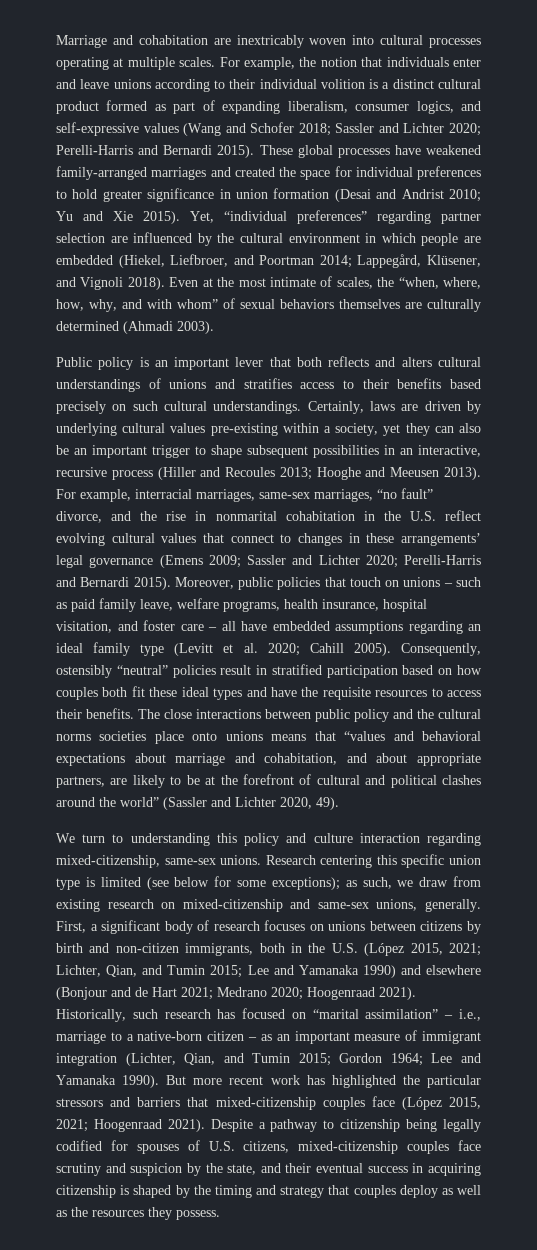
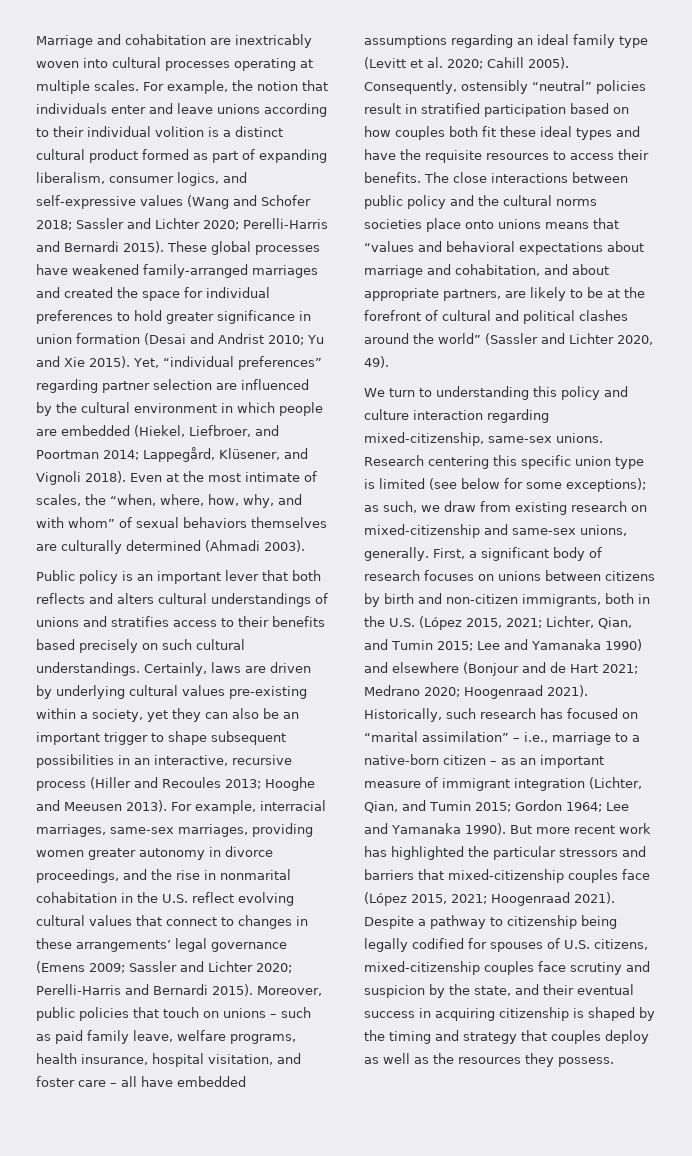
[377,488,433,499] [56,511,102,523] “no fault” divorce, -> [252,823,313,837] [36,846,273,860] [36,869,119,883] providing women greater autonomy in divorce proceedings,

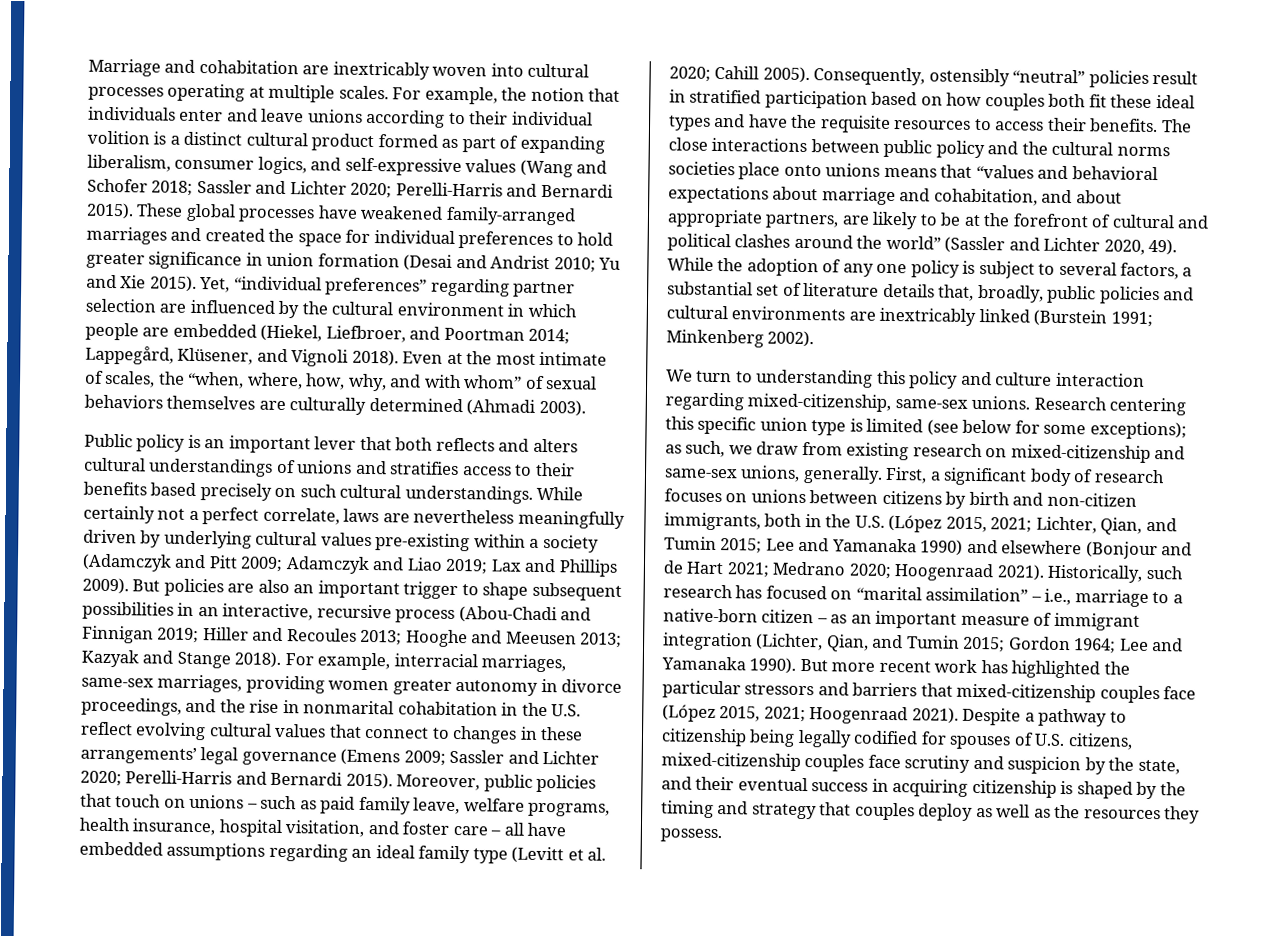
[144,662,266,676] Certainly, laws are -> [536,486,584,501] [83,505,625,529] While certainly not a perfect correlate, laws are nevertheless meaningfully
[92,708,279,722] society, yet they can also be -> [542,534,599,553] [82,553,618,577] [82,577,290,597] society (Adamczyk and Pitt 2009; Adamczyk and Liao 2019; Lax and Phillips 2009). But policies are also
[90,777,131,789] (Hiller -> [458,606,592,624] [82,625,249,644] (Abou-Chadi and Finnigan 2019; Hiller
[126,800,167,812] 2013). -> [580,632,623,648] [81,649,282,669] 2013; Kazyak and Stange 2018).
(389, 362) none -> [667,257,1193,280] [667,281,1195,305] [666,305,1153,328] [666,329,815,348] While the adoption of any one policy is subject to several factors, a substantial set of literature details that, broadly, public policies and cultural environments are inextricably linked (Burstein 1991; Minkenberg 2002).

